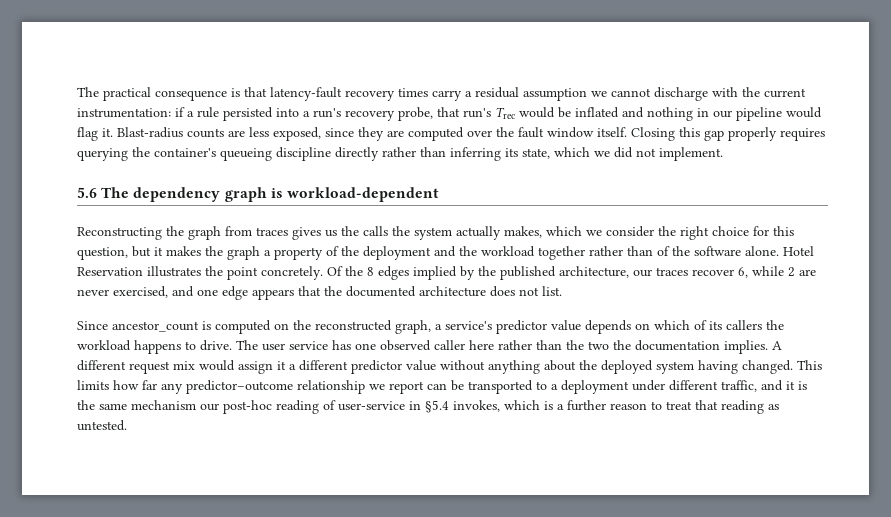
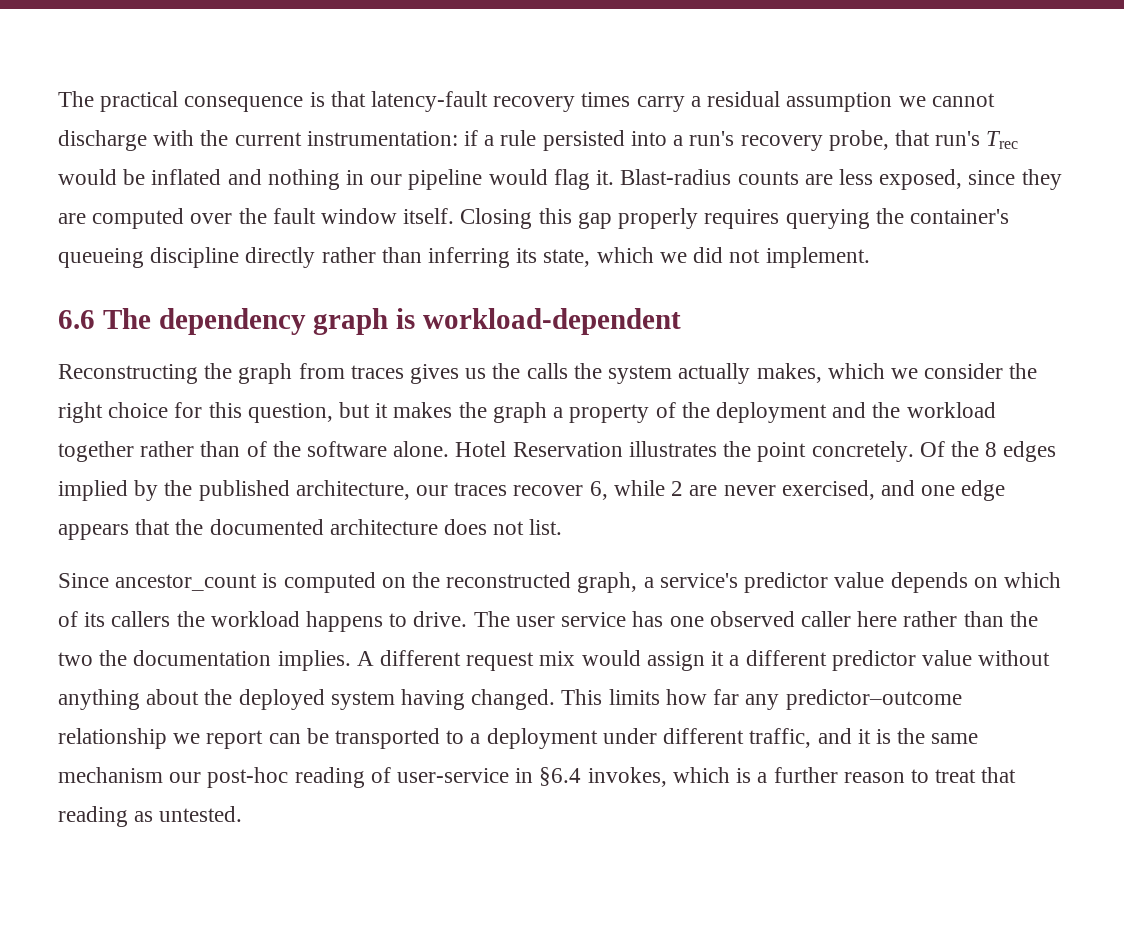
[77,187,97,198] 5.6 -> [58,310,95,329] 6.6
[425,400,449,413] §5.4 -> [539,767,582,786] §6.4

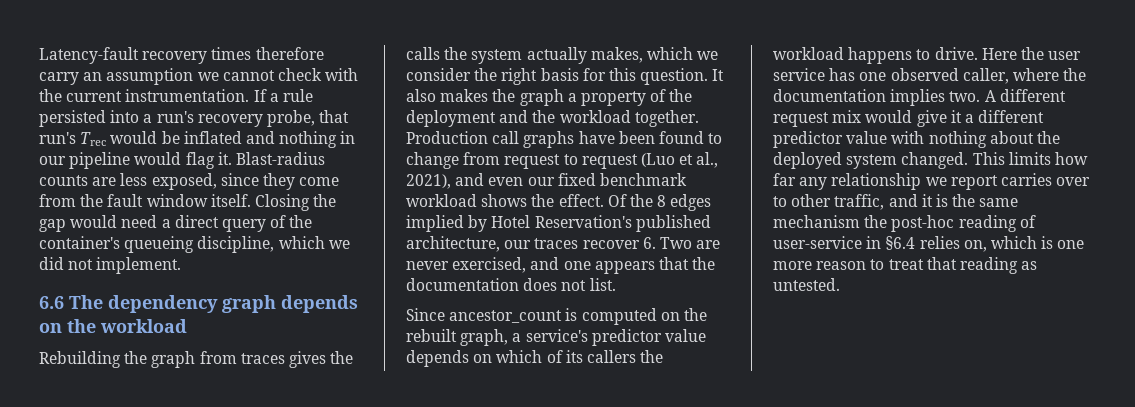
[58,91,781,112] The practical consequence is that latency-fault recovery times carry a residual -> [39,47,324,64] [39,72,103,85] Latency-fault recovery times therefore carry an
[58,130,147,151] discharge -> [277,68,322,81] check
[306,130,479,146] instrumentation: if -> [125,89,267,102] instrumentation. If
[58,208,233,229] are computed over -> [299,177,340,186] [39,194,76,207] come from
[538,208,1009,229] [58,247,591,268] this gap properly requires querying the container's queueing discipline directly rather than inferring its state, -> [313,194,337,207] [39,215,313,232] [39,236,275,253] the gap would need a direct query of the container's queueing discipline,
[396,308,682,335] [58,364,198,384] is workload-dependent // Reconstructing -> [281,295,358,313] [39,319,187,333] [39,351,121,368] depends on the workload // Rebuilding
[465,368,487,379] us -> (326, 359) none
[108,402,169,418] choice -> [540,68,579,81] basis
[247,402,389,423] question, but it -> [640,68,725,85] [406,89,436,102] question. It also
[58,441,914,462] together rather than of the software alone. Hotel Reservation illustrates the point concretely. -> [634,110,699,127] [406,131,723,148] [406,152,719,169] [406,173,687,189] [406,194,604,207] together. Production call graphs have been found to change from request to request (Luo et al., 2021), and even our fixed benchmark workload shows the effect.
[164,480,193,496] the -> [491,215,632,228] Hotel Reservation's
[589,480,684,500] 6, while 2 -> [642,237,692,249] 6. Two
[961,480,1006,501] edge -> (591, 265) none
[209,519,438,535] documented architecture -> [406,278,519,291] documentation
[446,572,572,588] reconstructed -> [406,329,457,342] rebuilt
[473,611,510,627] The -> [981,47,1044,60] Here the
[800,611,1038,627] [58,650,351,671] caller here rather than the two the documentation implies. -> [962,68,1087,84] [773,89,981,106] caller, where the documentation implies two.
[646,651,705,671] assign -> [916,110,947,127] give
[978,650,1051,666] [58,689,140,710] without anything -> [891,131,987,148] with nothing
[401,689,466,710] having -> (898, 161) none
[785,689,962,710] predictor–outcome -> (828, 183) none
[268,728,745,749] can be transported to a deployment under different -> [1000,173,1091,186] [773,194,832,207] carries over to other
[169,772,202,783] our -> [864,215,888,228] the
[587,767,838,787] invokes, which is a further -> [919,236,1085,252] [773,261,812,270] relies on, which is one more

